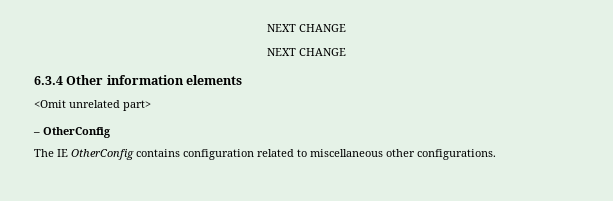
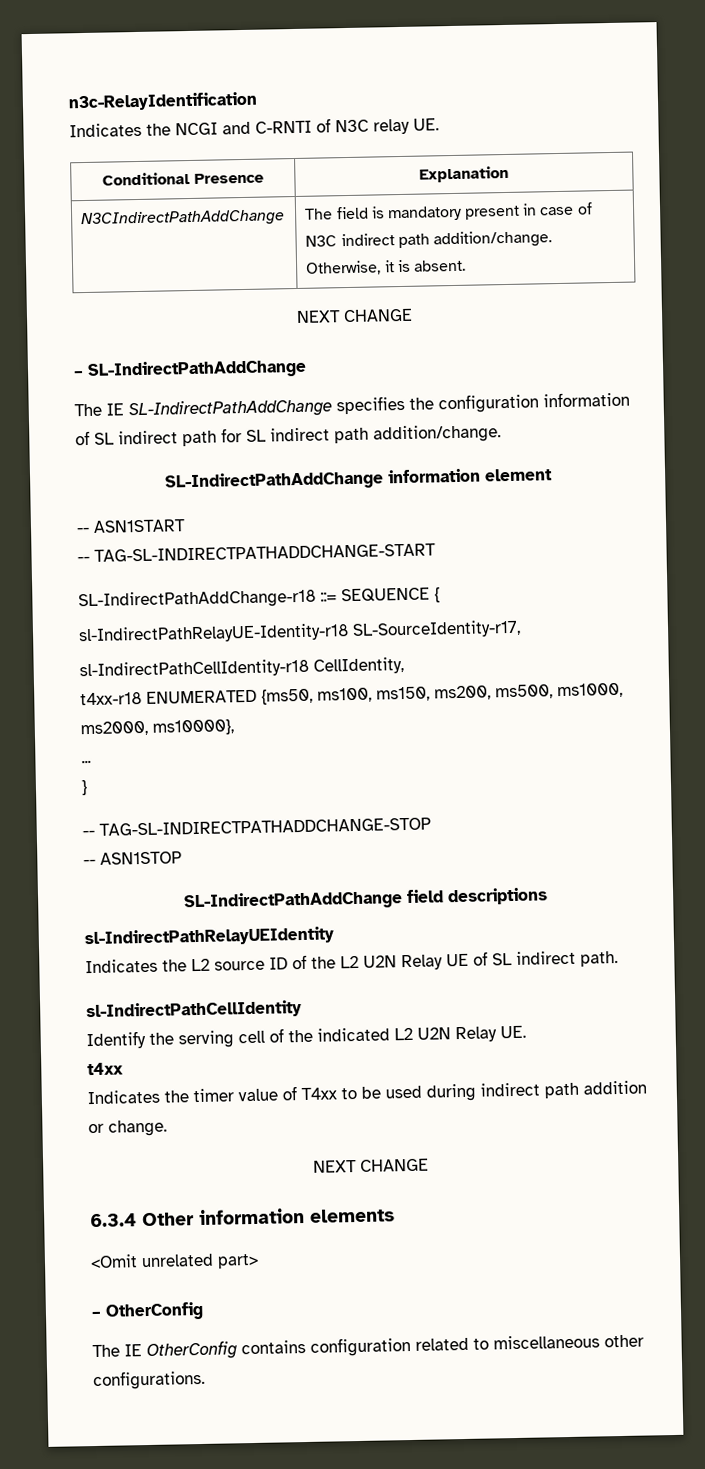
[267,24,346,32] NEXT CHANGE -> [68,91,258,112] [69,118,439,138] [102,171,264,186] [419,165,509,183] [81,209,286,229] [304,202,593,222] [305,230,552,249] [305,259,466,276] [296,308,413,323] [74,358,307,380] [74,391,630,420] [75,424,501,447] [164,468,553,492] [77,519,186,534] [77,543,436,563] [78,587,440,611] [78,619,521,645] [79,657,404,680] [80,682,623,706] [80,719,234,737] [81,759,91,764] [81,780,88,796] [82,817,431,837] [83,851,182,866] [184,887,548,912] [84,926,334,948] [85,950,618,974] [86,1000,302,1021] [86,1025,526,1050] [87,1062,124,1076] [87,1080,647,1105] [88,1119,167,1137] n3c-RelayIdentification // Indicates the NCGI and C-RNTI of N3C relay UE. // Conditional Presence | Explanation // N3CIndirectPathAddChange | The field is mandatory present in case of N3C indirect path addition/change. Otherwise, it is absent. // NEXT CHANGE // – SL-IndirectPathAddChange // The IE SL-IndirectPathAddChange specifies the configuration information of SL indirect path for SL indirect path addition/change. // SL-IndirectPathAddChange information element // -- ASN1START // -- TAG-SL-INDIRECTPATHADDCHANGE-START // SL-IndirectPathAddChange-r18 ::= SEQUENCE { // sl-IndirectPathRelayUE-Identity-r18 SL-SourceIdentity-r17, // sl-IndirectPathCellIdentity-r18 CellIdentity, // t4xx-r18 ENUMERATED {ms50, ms100, ms150, ms200, ms500, ms1000, ms2000, ms10000}, // ... // } // -- TAG-SL-INDIRECTPATHADDCHANGE-STOP // -- ASN1STOP // SL-IndirectPathAddChange field descriptions // sl-IndirectPathRelayUEIdentity // Indicates the L2 source ID of the L2 U2N Relay UE of SL indirect path. // sl-IndirectPathCellIdentity // Identify the serving cell of the indicated L2 U2N Relay UE. // t4xx // Indicates the timer value of T4xx to be used during indirect path addition or change.

